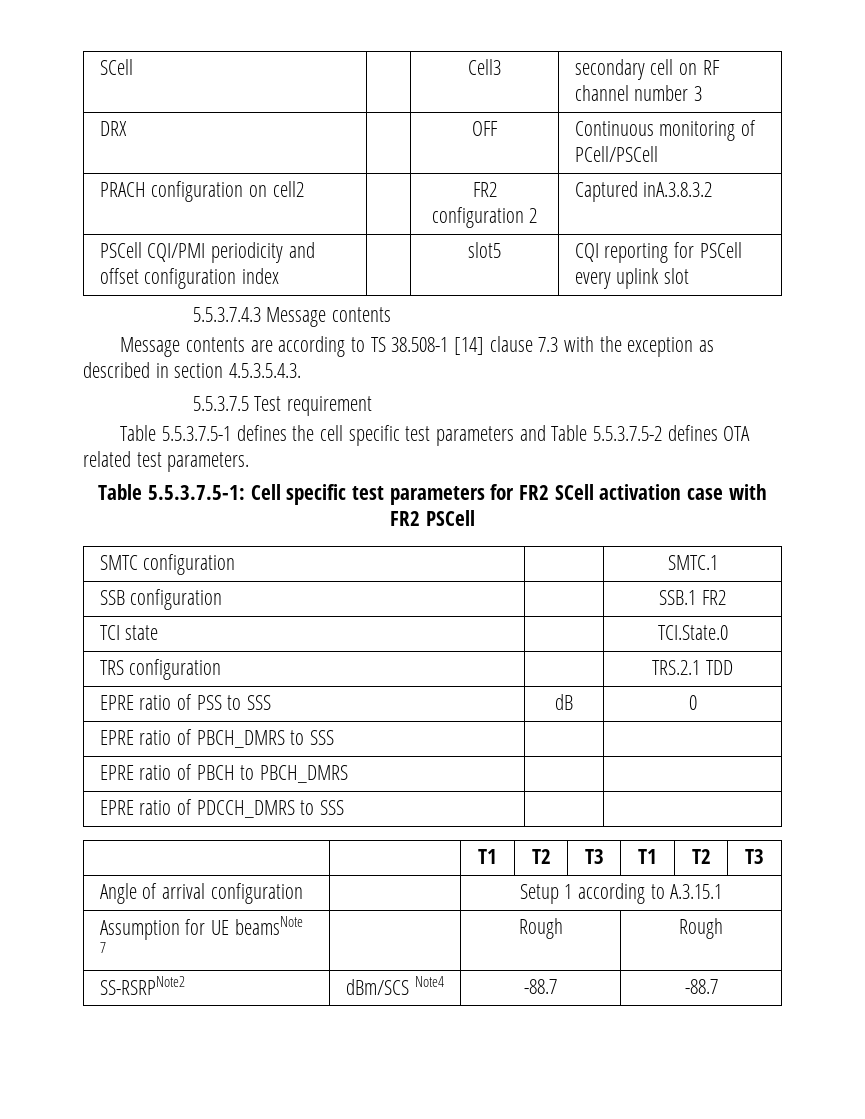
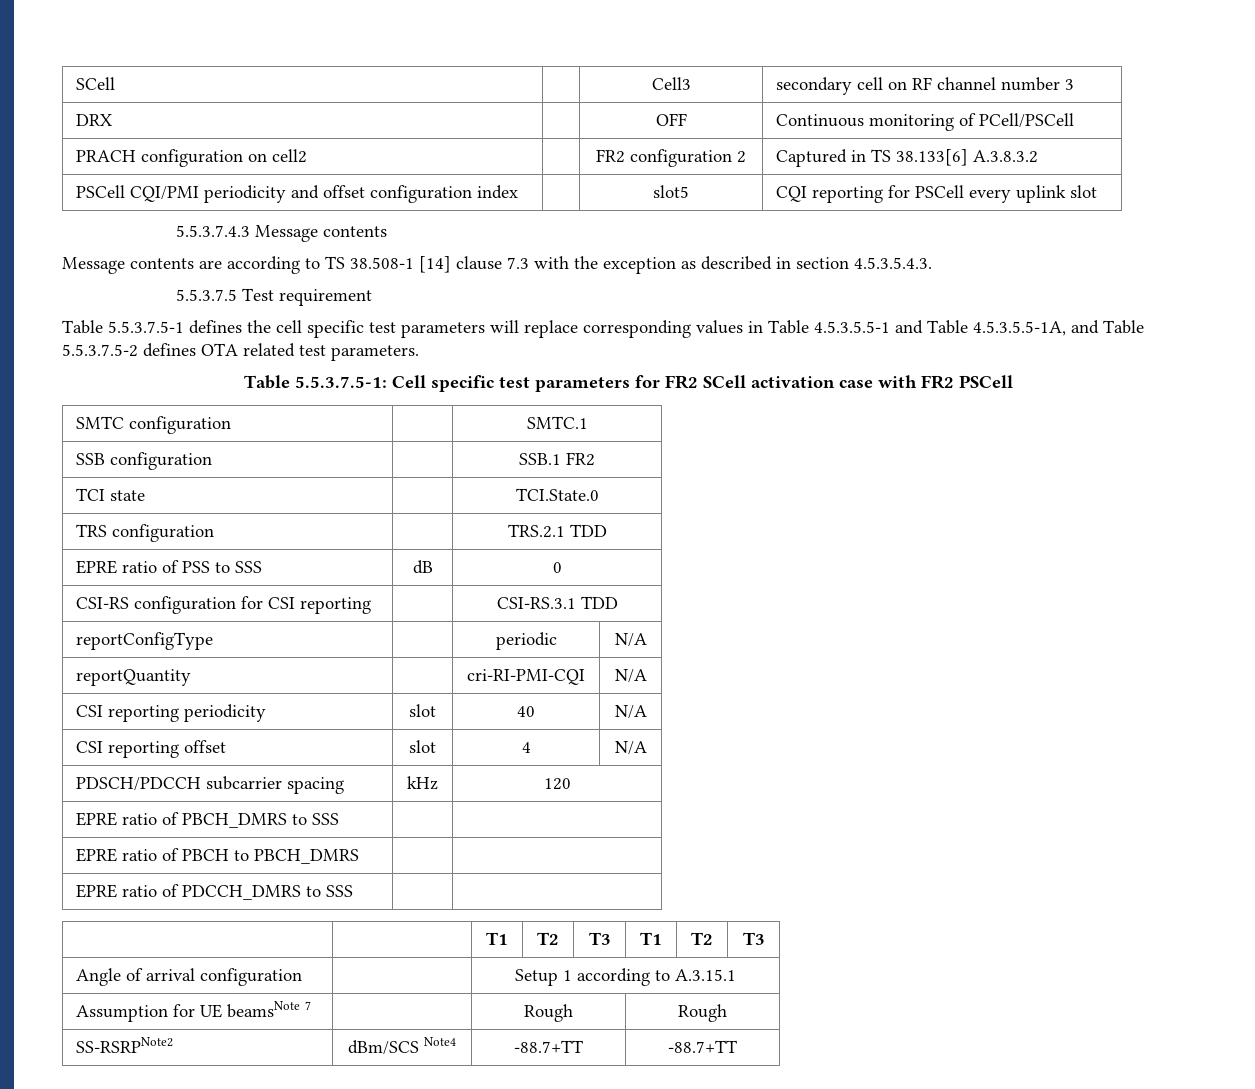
[643,182,713,197] inA.3.8.3.2 -> [851,149,1039,166] in TS 38.133[6] A.3.8.3.2
(515, 436) none -> [490,320,1066,338] will replace corresponding values in Table 4.5.3.5.5-1 and Table 4.5.3.5.5-1A,
(697, 702) none -> [76,596,372,614] [496,596,618,609] [76,632,214,650] [495,632,557,650] [614,633,647,647] [76,669,192,686] [467,669,585,685] [614,669,647,683] [76,704,267,722] [409,704,436,717] [517,706,535,717] [614,705,647,719] [76,740,227,758] [409,740,436,753] [521,742,531,753] [614,741,647,755] [76,776,345,794] [407,776,438,790] [543,778,571,790] // CSI-RS configuration for CSI reporting | | CSI-RS.3.1 TDD // reportConfigType | | periodic | N/A // reportQuantity | | cri-RI-PMI-CQI | N/A // CSI reporting periodicity | slot | 40 | N/A // CSI reporting offset | slot | 4 | N/A // PDSCH/PDCCH subcarrier spacing | kHz | 120
[524,979,557,994] [684,979,718,994] -88.7 | -88.7 -> [514,1040,583,1053] [668,1040,737,1053] -88.7+TT | -88.7+TT

